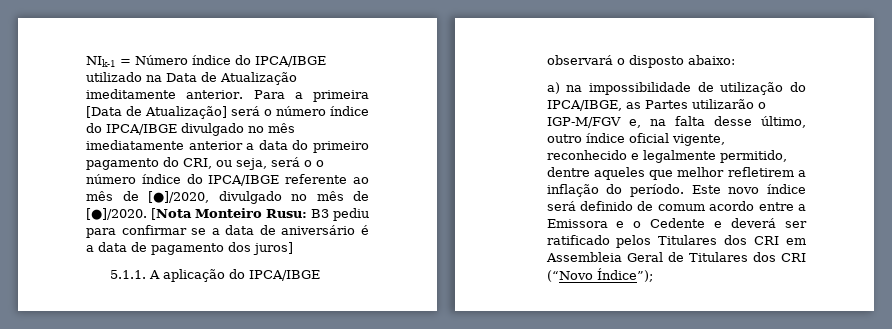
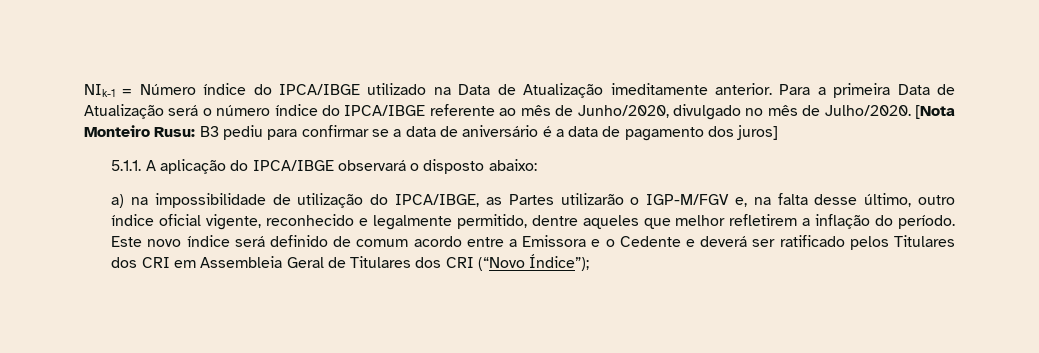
[86,106,227,119] [Data de Atualização] -> [897,84,955,95] [84,104,164,119] Data de Atualização
[181,123,295,136] [86,140,369,153] [86,157,324,170] [86,174,280,186] divulgado no mês imediatamente anterior a data do primeiro pagamento do CRI, ou seja, será o o número índice do IPCA/IBGE -> (426, 110) none
[148,191,209,203] [●]/2020, -> [577,105,669,118] Junho/2020,
[86,208,147,220] [●]/2020. -> [824,105,911,116] Julho/2020.

